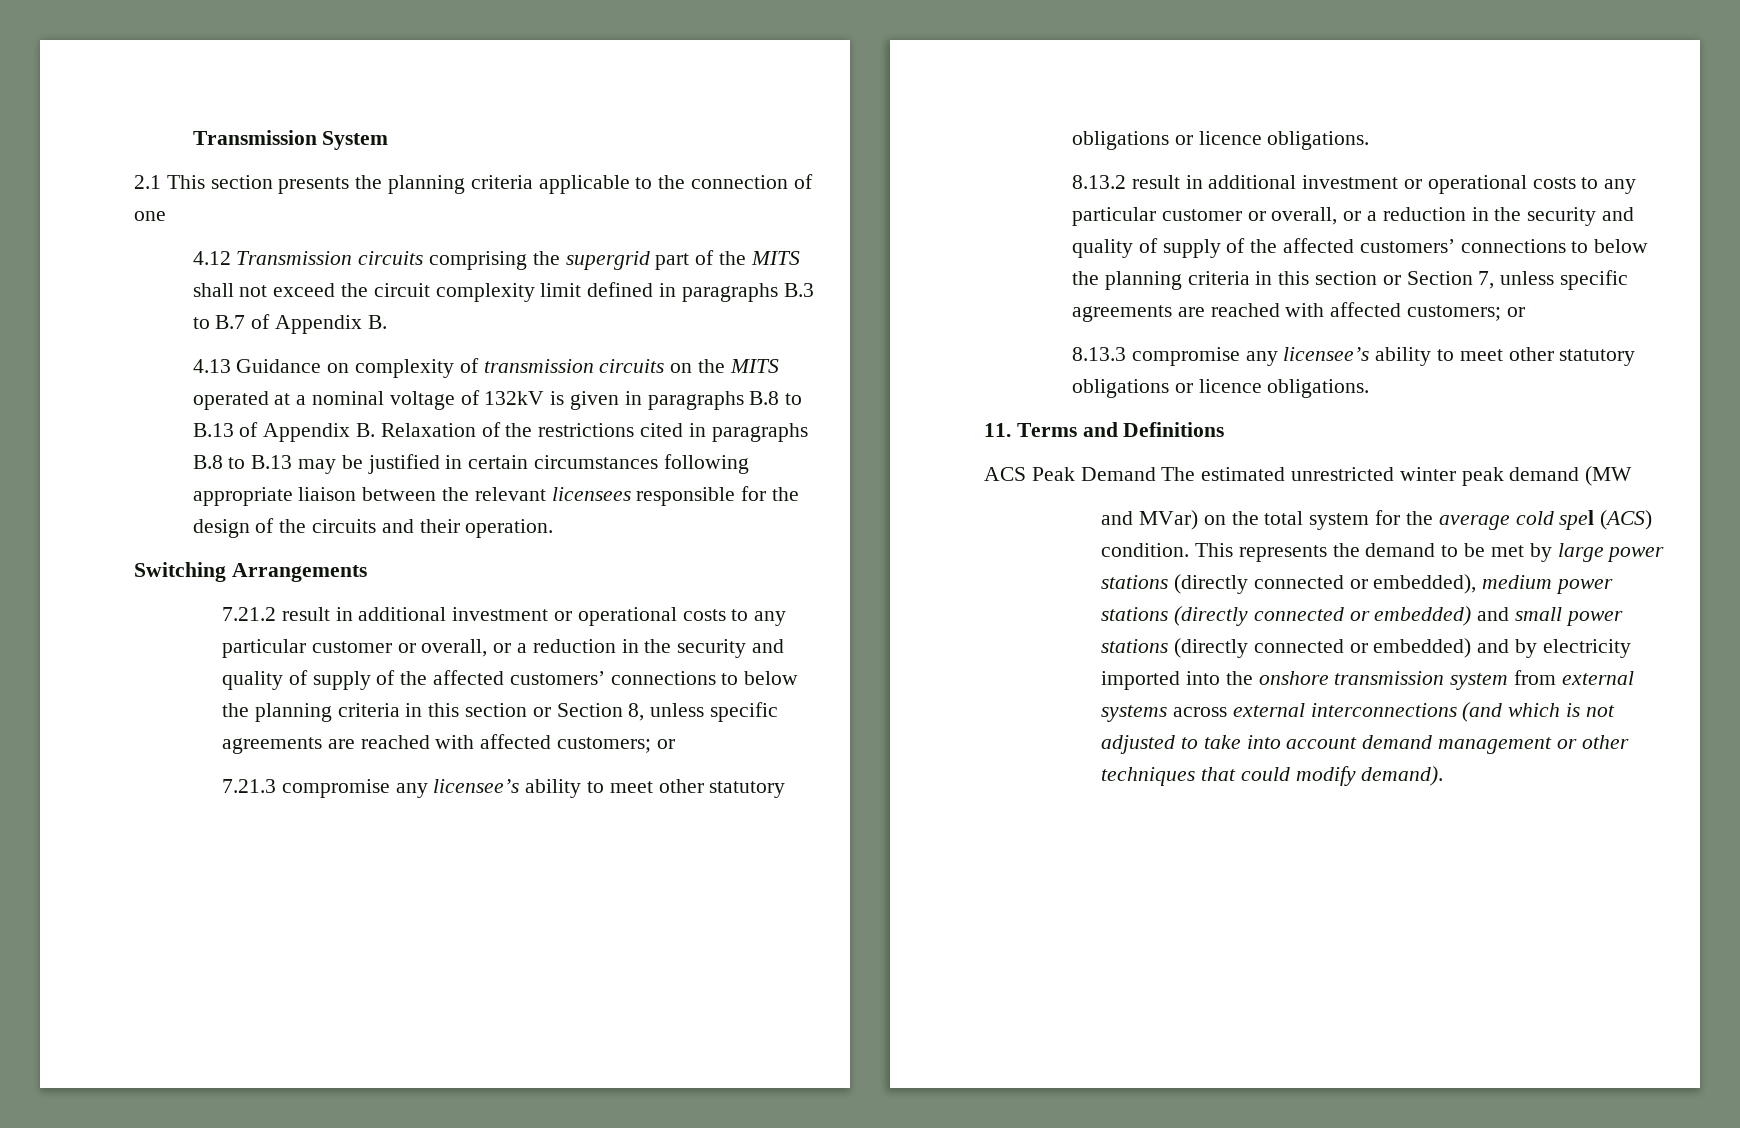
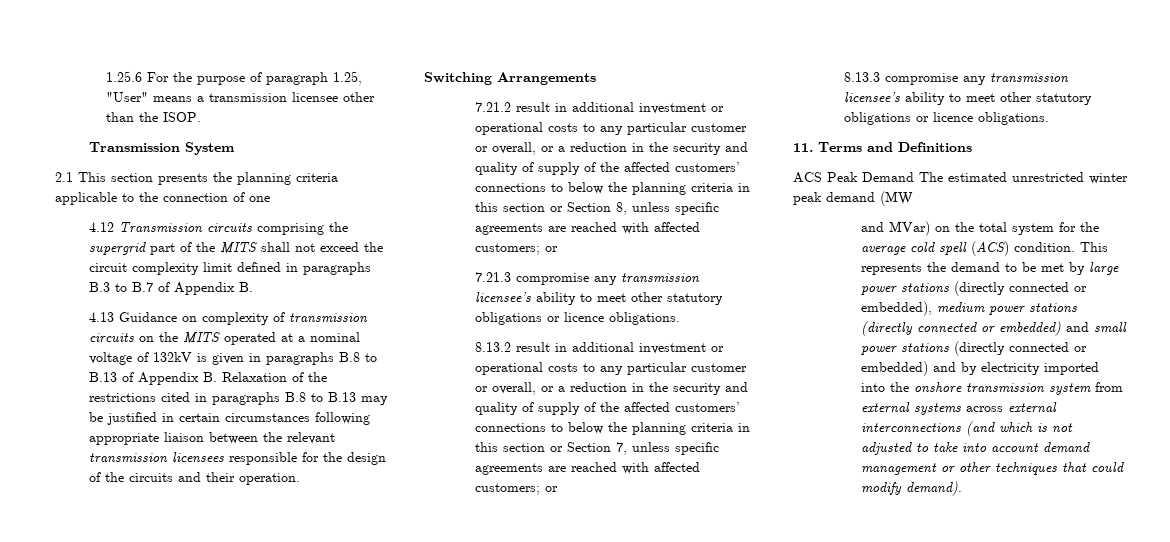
(192, 137) none -> [106,71,363,85] [106,92,376,102] [106,112,202,122] 1.25.6 For the purpose of paragraph 1.25, "User" means a transmission licensee other than the ISOP. //
(546, 494) none -> [89,453,169,463] transmission
(428, 790) none -> [621,273,701,283] transmission
(1278, 358) none -> [990,73,1070,83] transmission
[1559,510,1595,530] spel -> [939,242,968,255] spell

